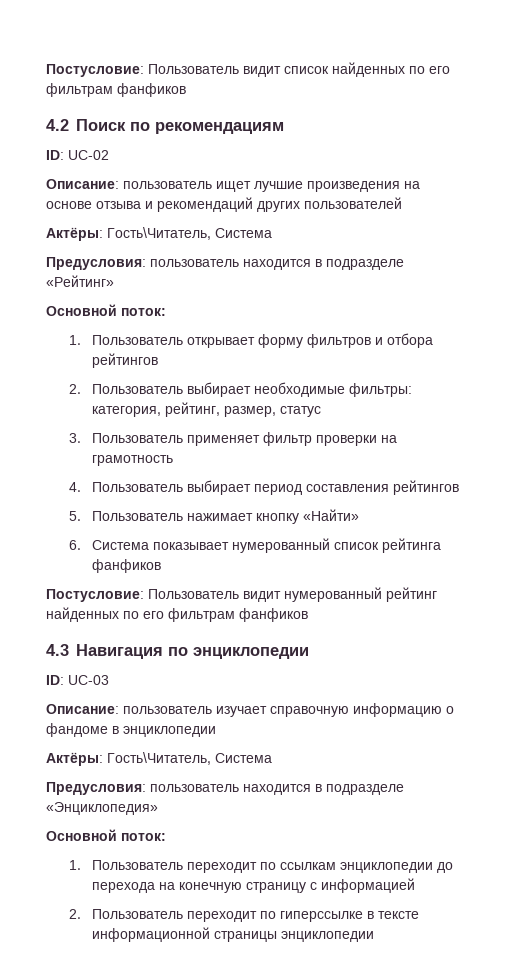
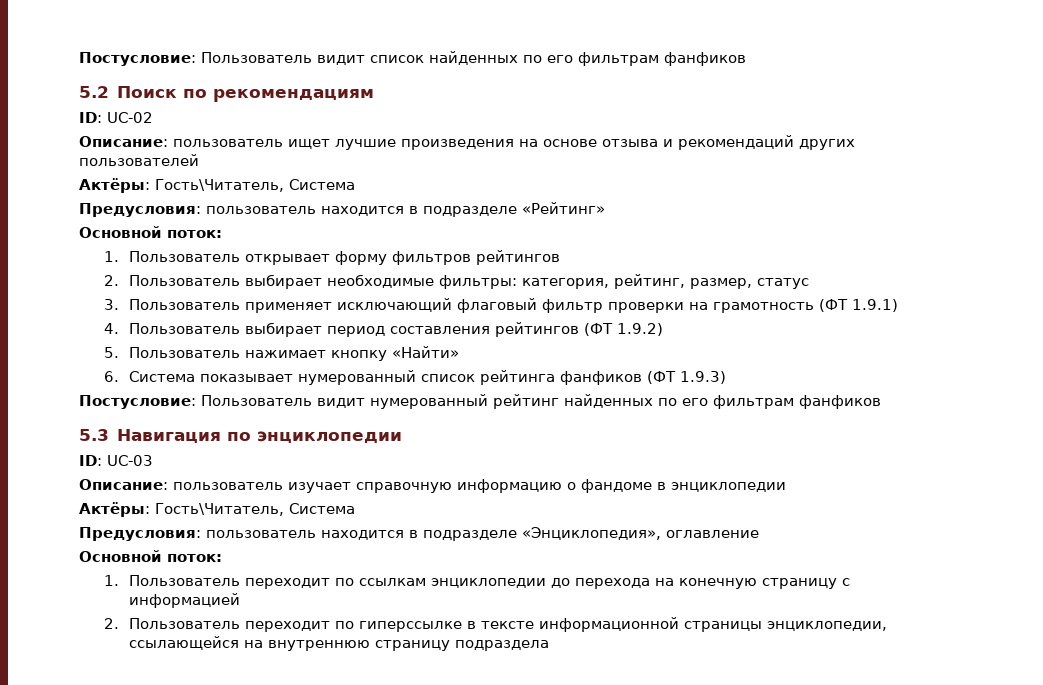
[46,119,69,131] 4.2 -> [79,86,109,98] 5.2
[374,333,433,348] и отбора -> (472, 258) none
(260, 440) none -> [337,298,538,313] исключающий флаговый
(173, 460) none -> [819,299,899,312] (ФТ 1.9.1)
(459, 487) none -> [584,323,664,336] (ФТ 1.9.2)
(161, 566) none -> [647,371,727,384] (ФТ 1.9.3)
[46,644,69,656] 4.3 -> [79,429,109,441] 5.3
[46,802,158,815] «Энциклопедия» -> [522,527,759,540] «Энциклопедия», оглавление
[280,931,374,942] энциклопедии -> [767,621,888,631] [129,636,550,651] энциклопедии, ссылающейся на внутреннюю страницу подраздела

